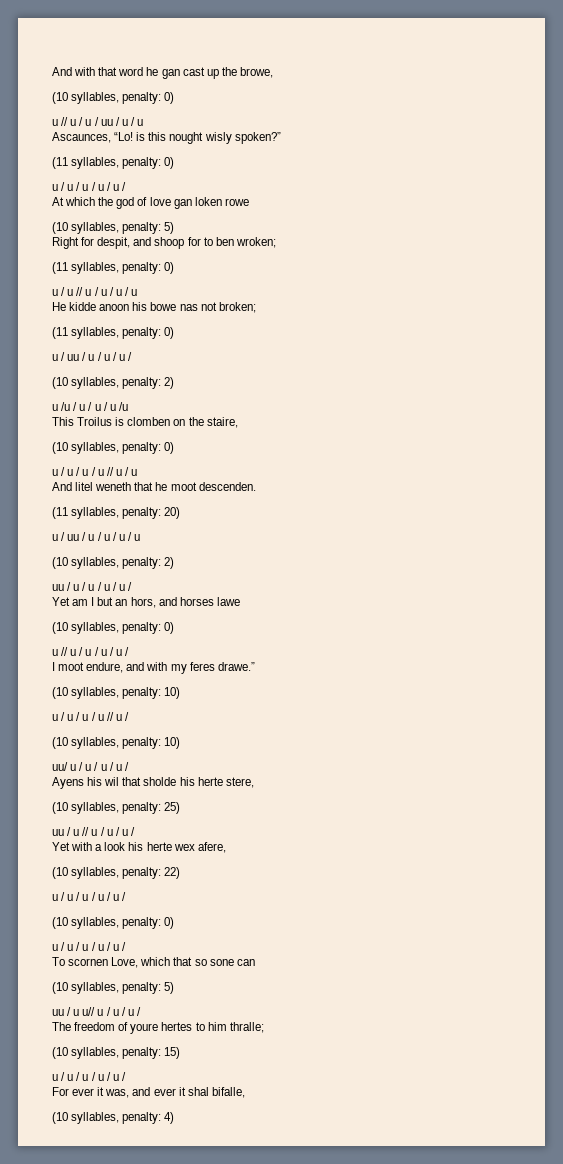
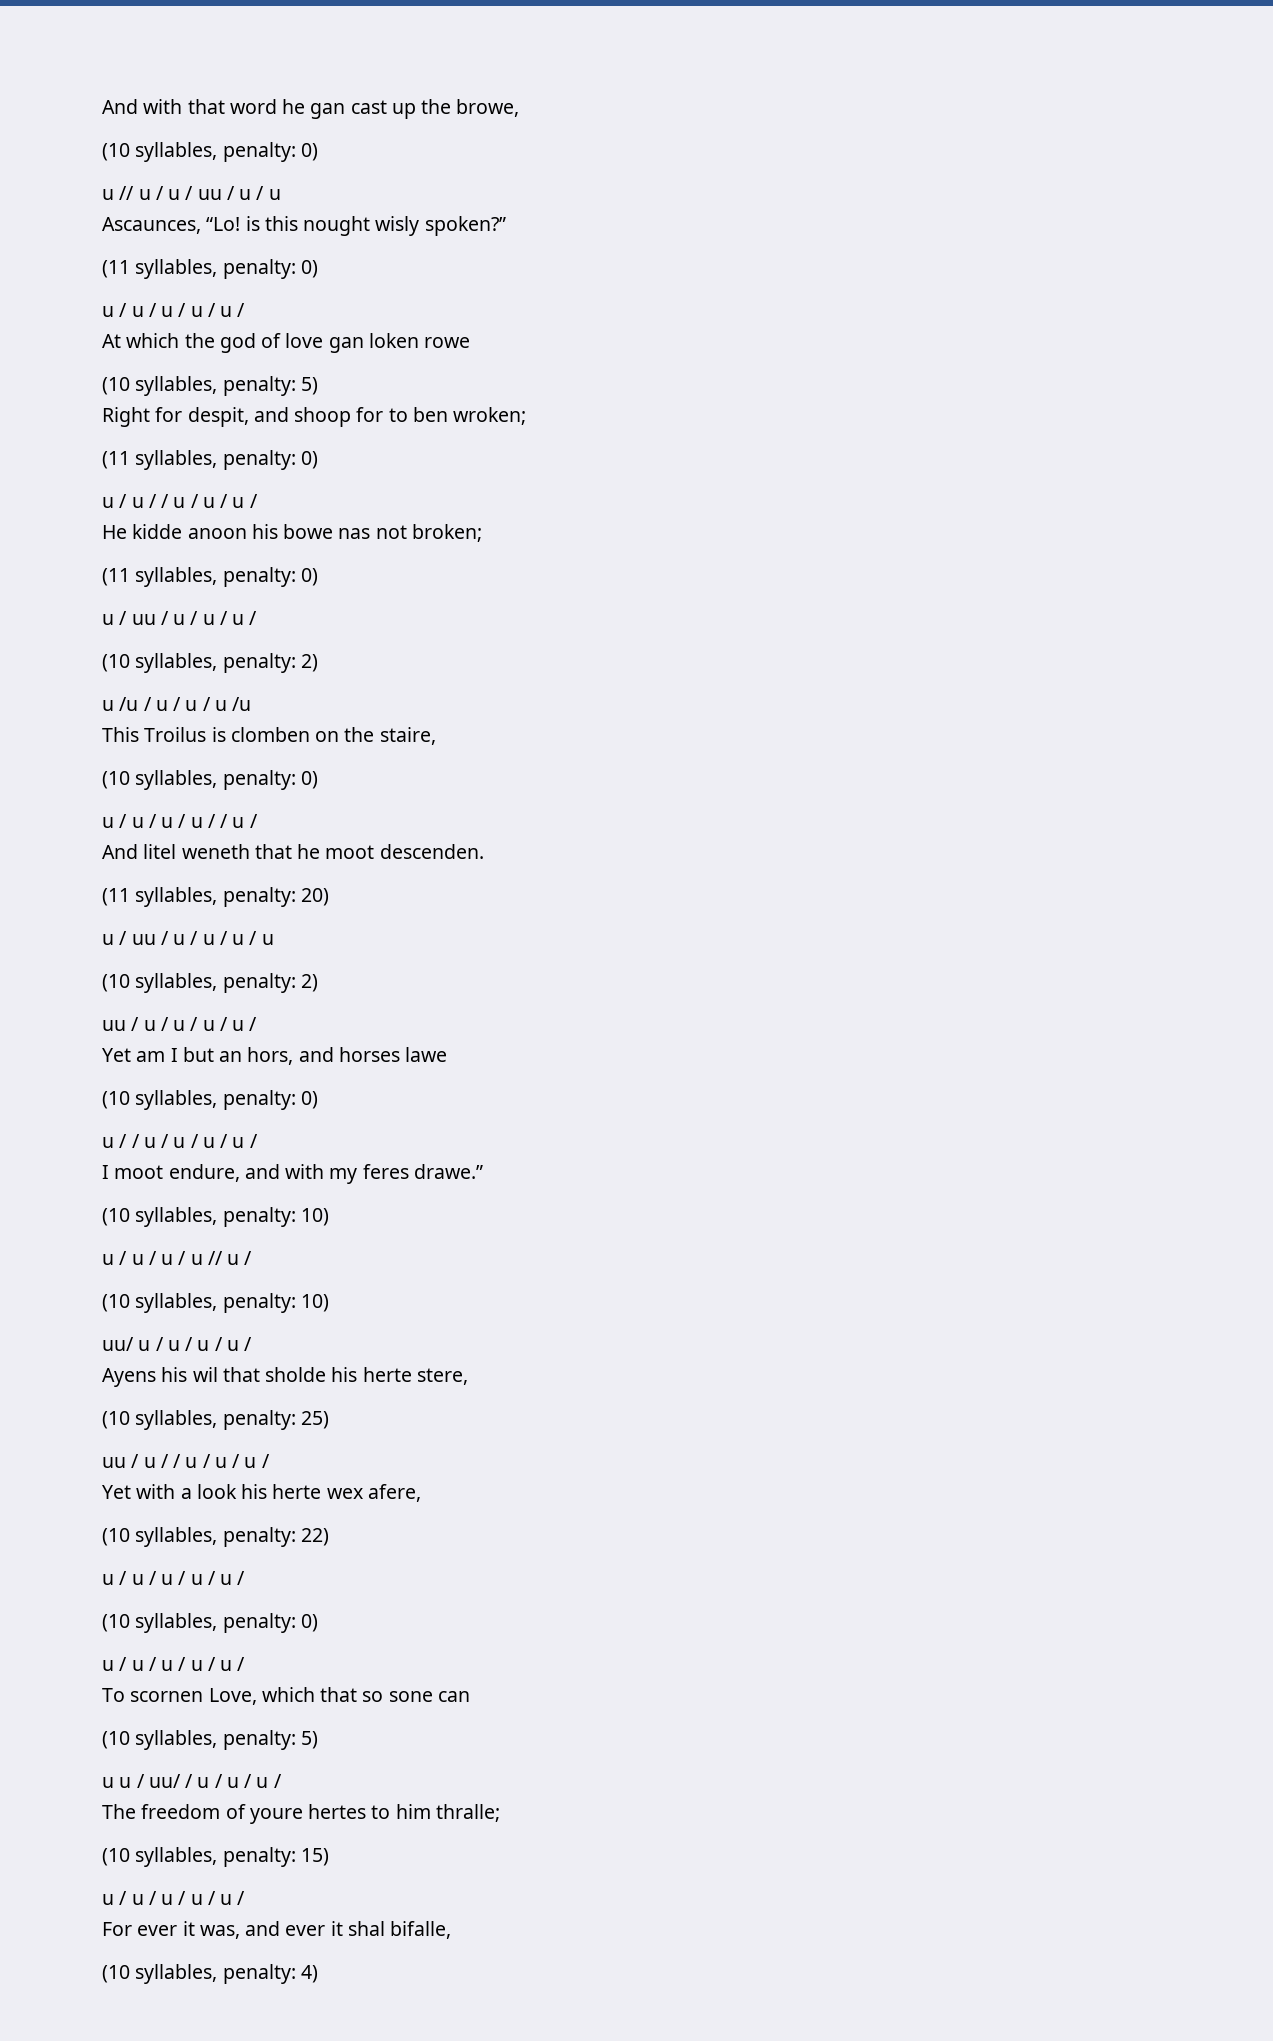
[76,287,138,296] // u / u / u / u -> [148,494,258,508] / / u / u / u /
[106,467,138,476] // u / u -> [207,814,258,828] / / u /
[61,647,69,656] // -> [119,1134,140,1148] / /
[82,827,90,836] // -> [160,1454,182,1468] / /
[52,1007,96,1016] uu / u u// -> [102,1774,194,1788] u u / uu/ /

